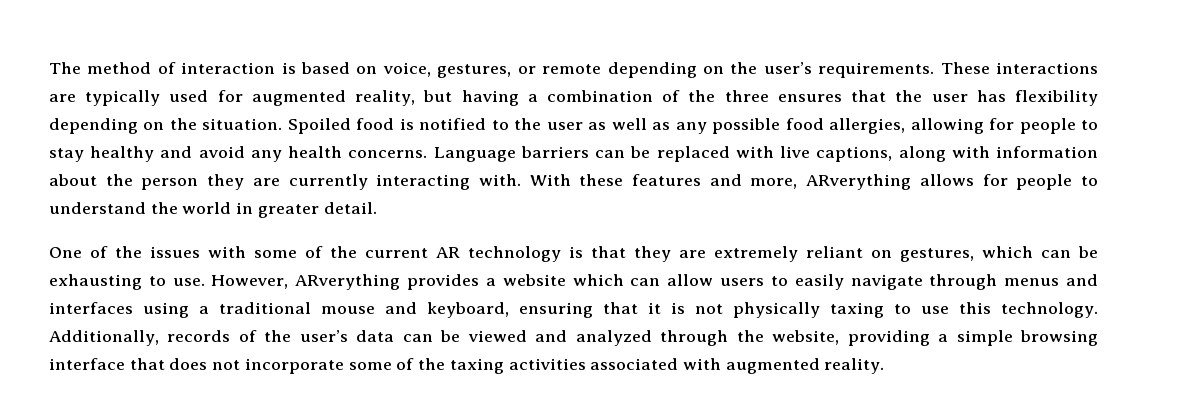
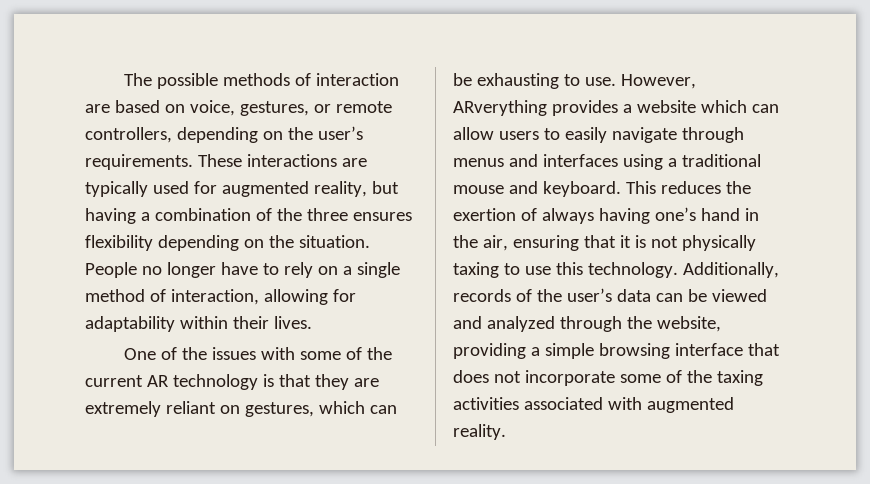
[87,62,152,74] method -> [157,73,291,89] possible methods
[281,62,296,74] is -> [85,104,110,113] are
(602, 69) none -> [85,127,172,143] controllers,
[851,90,1006,102] that the user has -> (412, 216) none
[287,118,1098,134] [49,146,1099,162] [49,174,1099,190] [49,202,377,218] Spoiled food is notified to the user as well as any possible food allergies, allowing for people to stay healthy and avoid any health concerns. Language barriers can be replaced with live captions, along with information about the person they are currently interacting with. With these features and more, ARverything allows for people to understand the world in greater detail. -> [85,262,400,278] [85,289,356,305] [85,316,312,332] People no longer have to rely on a single method of interaction, allowing for adaptability within their lives.
[427,302,509,318] keyboard, -> [542,181,751,197] [453,207,759,224] [453,235,508,251] keyboard. This reduces the exertion of always having one’s hand in the air,

